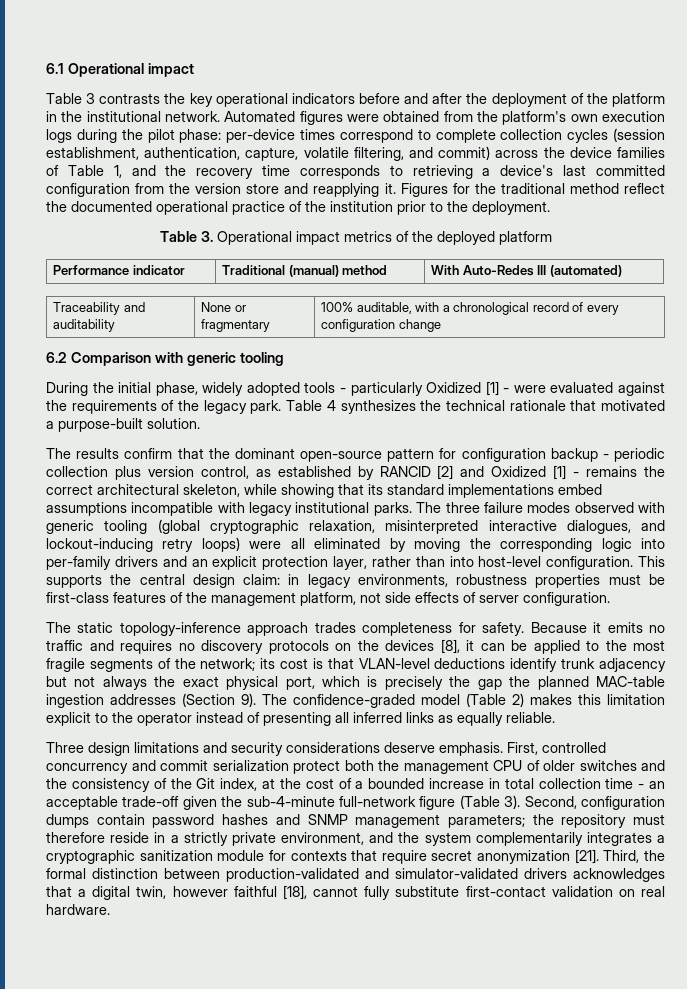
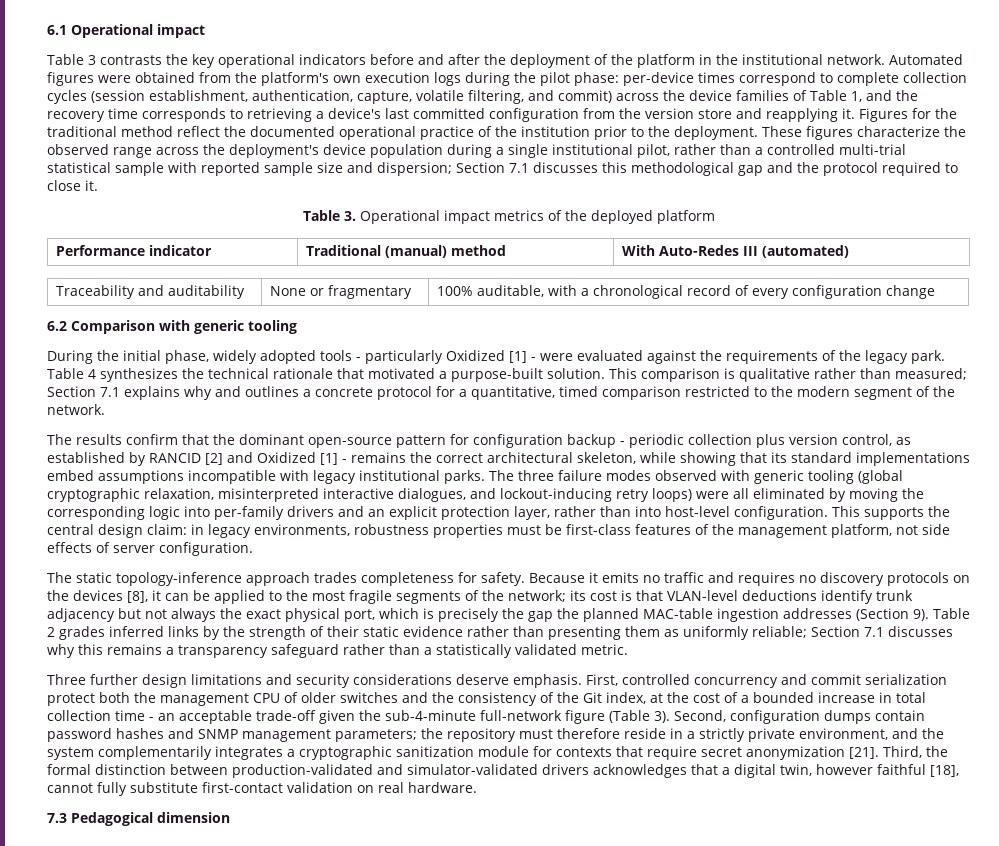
(550, 208) none -> [762,126,966,140] [47,144,906,158] [47,162,958,176] [47,180,98,191] These figures characterize the observed range across the deployment's device population during a single institutional pilot, rather than a controlled multi-trial statistical sample with reported sample size and dispersion; Section 7.1 discusses this methodological gap and the protocol required to close it.
(200, 423) none -> [608,368,967,382] [47,386,955,400] [47,404,105,415] This comparison is qualitative rather than measured; Section 7.1 explains why and outlines a concrete protocol for a quantitative, timed comparison restricted to the modern segment of the network.
[262,693,665,708] [46,712,555,726] The confidence-graded model (Table 2) makes this limitation explicit to the operator instead of presenting all inferred links as equally reliable. -> [933,608,970,619] [47,626,953,640] [47,644,628,658] Table 2 grades inferred links by the strength of their static evidence rather than presenting them as uniformly reliable; Section 7.1 discusses why this remains a transparency safeguard rather than a statistically validated metric.
(84, 747) none -> [90,674,138,685] further
(110, 909) none -> [47,812,230,826] // 7.3 Pedagogical dimension

